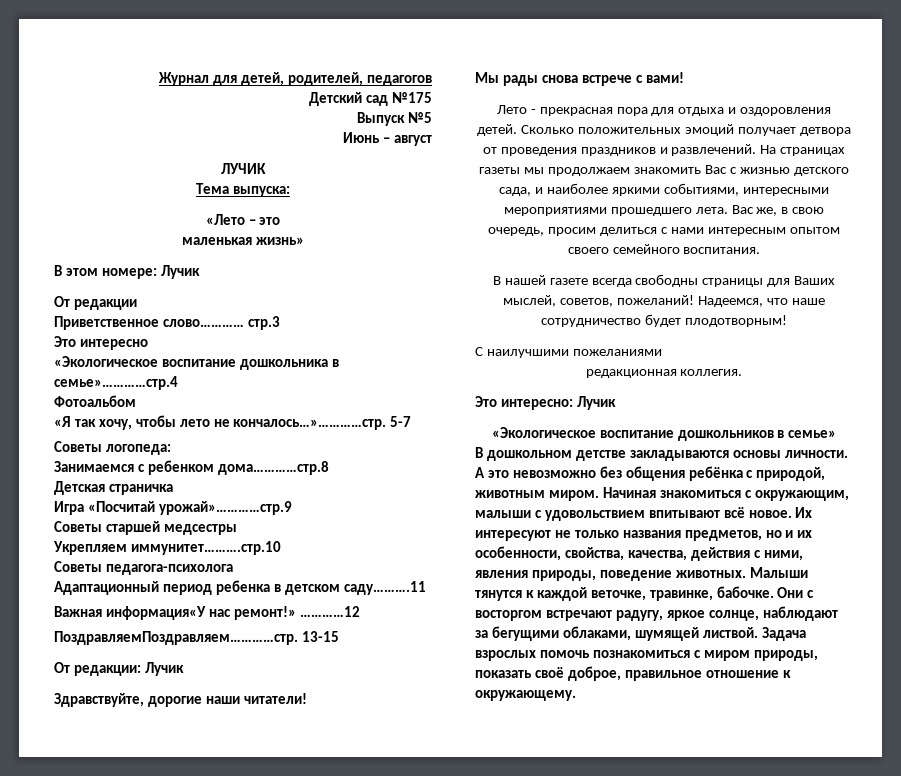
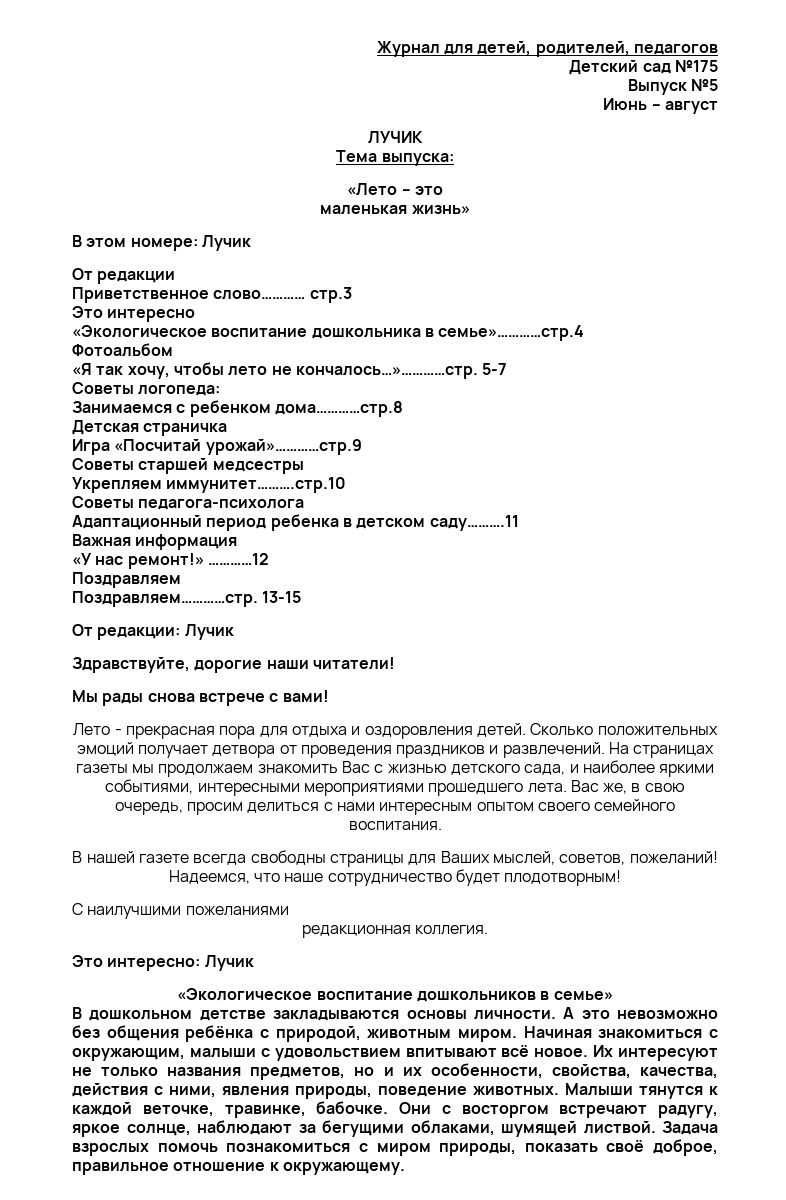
[105,606,206,620] информация«У -> [135,534,238,550] [72,553,92,565] информация // «У
[54,631,298,645] ПоздравляемПоздравляем…………стр. -> [72,572,181,588] [72,591,258,607] Поздравляем // Поздравляем…………стр.

